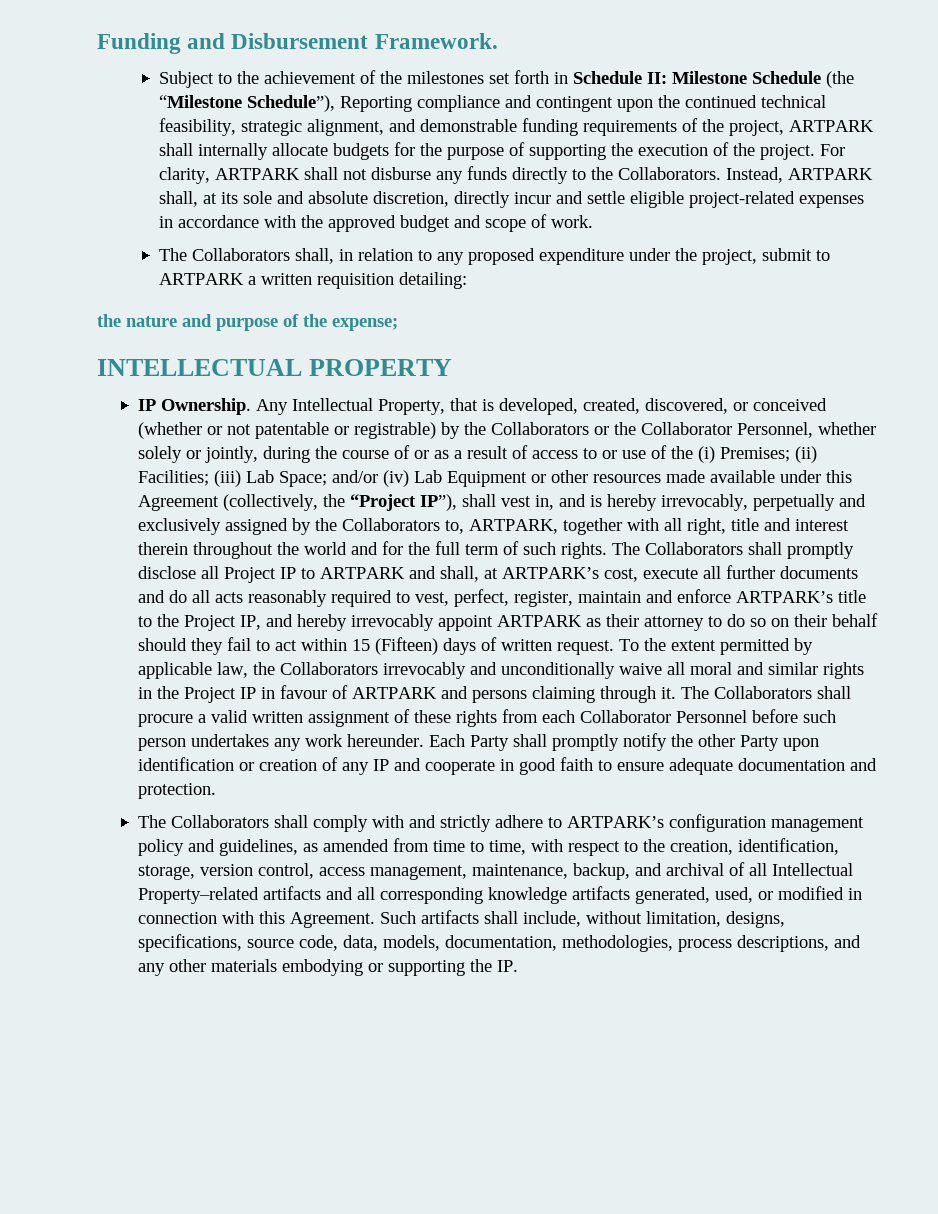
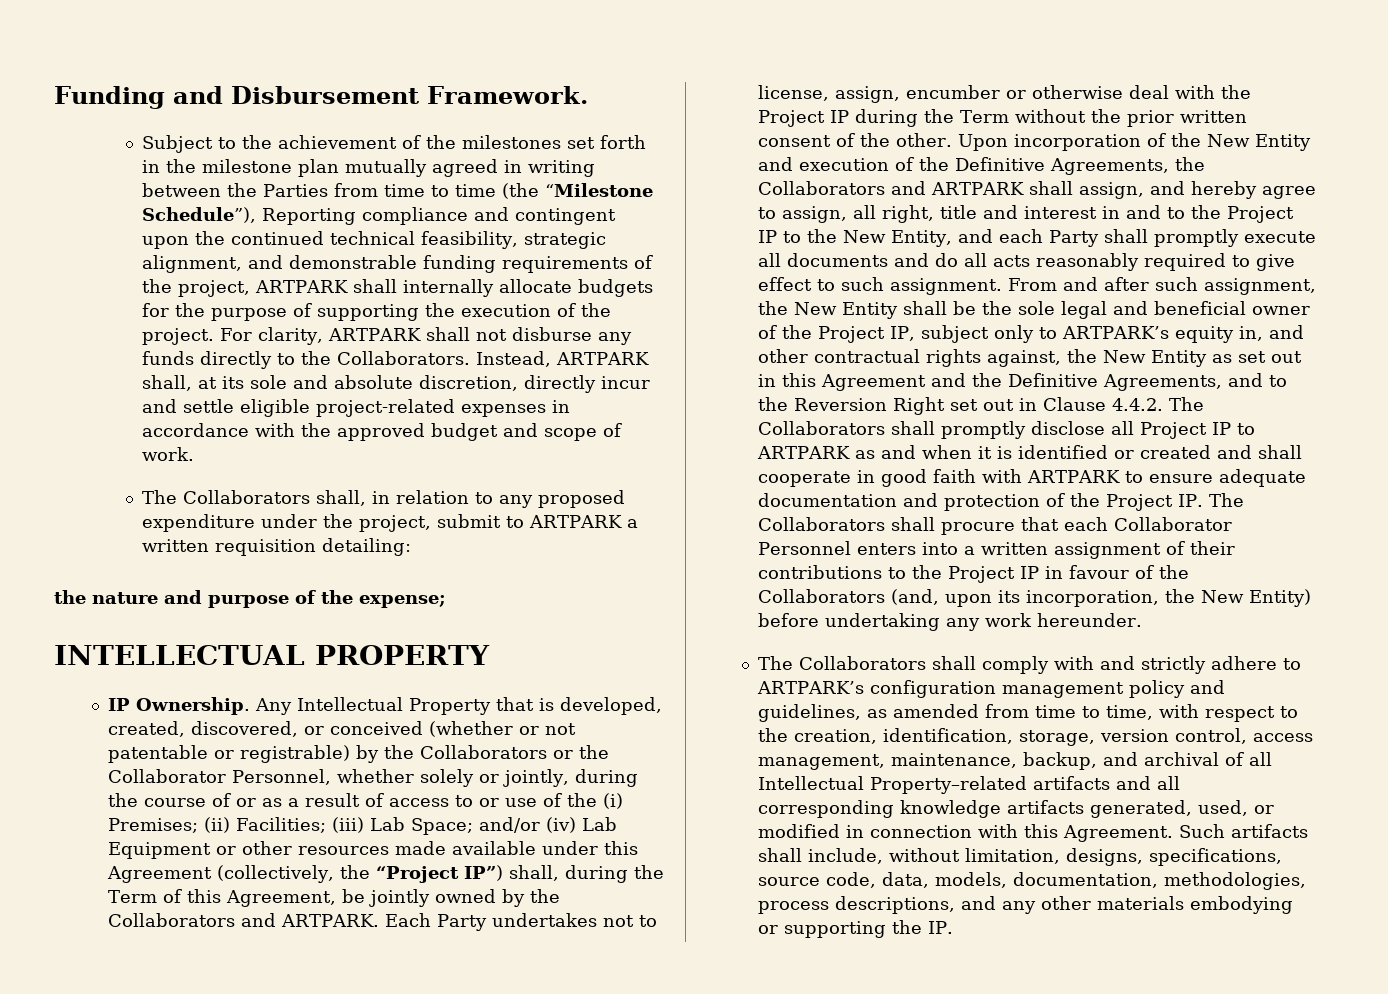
[572,71,821,84] Schedule II: Milestone Schedule -> [165,159,595,177] [141,183,496,197] the milestone plan mutually agreed in writing between the Parties from time to time
[377,399,445,415] Property, -> [408,698,491,715] Property
[419,494,866,511] [137,518,659,535] IP”), shall vest in, and is hereby irrevocably, perpetually and exclusively assigned by the Collaborators to, ARTPARK, together with -> [463,865,664,883] [107,889,560,907] [107,913,657,931] [757,85,1251,103] [757,109,1247,127] [757,133,1311,151] [757,157,1205,175] [757,181,1316,199] [757,206,847,223] IP”) shall, during the Term of this Agreement, be jointly owned by the Collaborators and ARTPARK. Each Party undertakes not to license, assign, encumber or otherwise deal with the Project IP during the Term without the prior written consent of the other. Upon incorporation of the New Entity and execution of the Definitive Agreements, the Collaborators and ARTPARK shall assign, and hereby agree to assign,
[137,541,607,559] therein throughout the world and for the full term of such rights. -> [1101,205,1294,223] [757,229,1316,247] [757,253,1295,271] [757,277,1316,295] [757,301,1310,319] [757,325,1304,343] [757,349,1302,367] [757,373,1287,391] [757,397,1163,415] in and to the Project IP to the New Entity, and each Party shall promptly execute all documents and do all acts reasonably required to give effect to such assignment. From and after such assignment, the New Entity shall be the sole legal and beneficial owner of the Project IP, subject only to ARTPARK’s equity in, and other contractual rights against, the New Entity as set out in this Agreement and the Definitive Agreements, and to the Reversion Right set out in Clause 4.4.2.
[408,565,858,582] [137,589,866,607] [137,613,878,631] [137,637,813,655] [137,662,864,679] [137,687,152,699] and shall, at ARTPARK’s cost, execute all further documents and do all acts reasonably required to vest, perfect, register, maintain and enforce ARTPARK’s title to the Project IP, and hereby irrevocably appoint ARTPARK as their attorney to do so on their behalf should they fail to act within 15 (Fifteen) days of written request. To the extent permitted by applicable law, the Collaborators irrevocably and unconditionally waive all moral and similar rights in -> [854,445,1302,459] [757,469,1306,487] [757,493,1244,511] [757,517,1232,535] [757,541,1235,559] [757,565,906,579] as and when it is identified or created and shall cooperate in good faith with ARTPARK to ensure adequate documentation and protection of the Project IP. The Collaborators shall procure that each Collaborator Personnel enters into a written assignment of their contributions to
[351,686,851,703] [137,709,836,727] [137,733,819,751] [137,757,877,775] [137,783,216,799] ARTPARK and persons claiming through it. The Collaborators shall procure a valid written assignment of these rights from each Collaborator Personnel before such person undertakes any work hereunder. Each Party shall promptly notify the other Party upon identification or creation of any IP and cooperate in good faith to ensure adequate documentation and protection. -> [1158,565,1189,579] [757,589,1311,607] [757,613,1142,631] the Collaborators (and, upon its incorporation, the New Entity) before undertaking any work hereunder.

